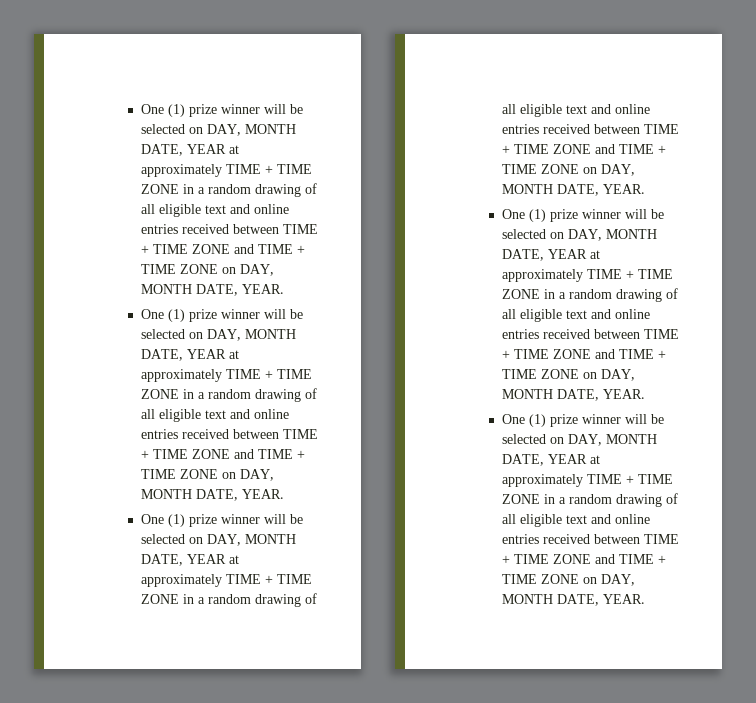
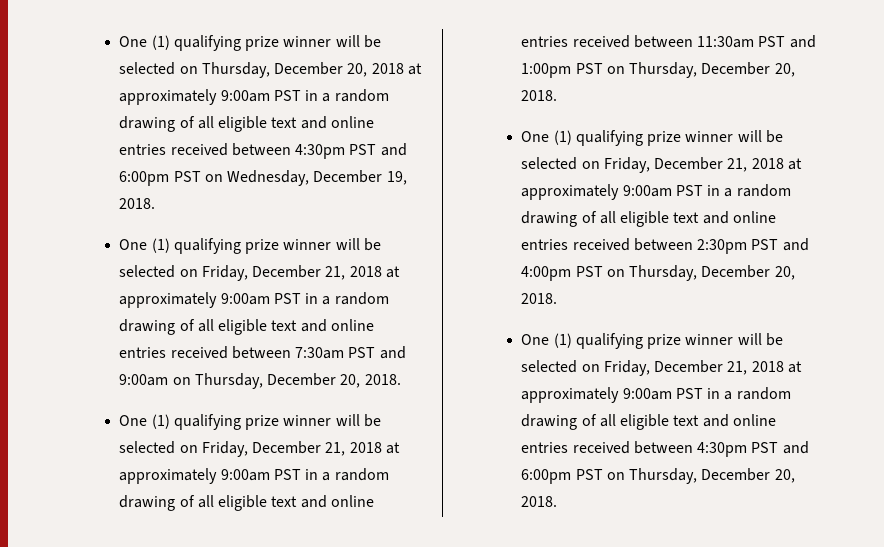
[140,104,303,117] [140,124,296,136] [140,144,239,156] [140,164,312,177] [140,184,179,194] One (1) prize winner will be selected on DAY, MONTH DATE, YEAR at approximately TIME + TIME ZONE -> [119,35,382,51] [119,62,423,78] [119,89,301,105] One (1) qualifying prize winner will be selected on Thursday, December 20, 2018 at approximately 9:00am PST
[282,224,318,234] [140,244,305,254] [140,264,274,276] [140,284,284,296] [140,309,303,322] [140,329,296,341] [140,349,239,361] [140,369,312,382] [140,389,179,399] TIME + TIME ZONE and TIME + TIME ZONE on DAY, MONTH DATE, YEAR. // One (1) prize winner will be selected on DAY, MONTH DATE, YEAR at approximately TIME + TIME ZONE -> [295,143,407,159] [119,170,407,186] [119,198,156,209] [119,238,382,254] [119,265,401,281] [119,292,301,308] 4:30pm PST and 6:00pm PST on Wednesday, December 19, 2018. // One (1) qualifying prize winner will be selected on Friday, December 21, 2018 at approximately 9:00am PST
[282,429,318,439] [140,449,305,459] [140,469,274,481] [140,489,284,501] [140,514,303,527] [140,534,296,546] [140,554,239,566] [140,574,312,587] [140,594,179,604] TIME + TIME ZONE and TIME + TIME ZONE on DAY, MONTH DATE, YEAR. // One (1) prize winner will be selected on DAY, MONTH DATE, YEAR at approximately TIME + TIME ZONE -> [295,346,406,359] [119,373,401,389] [119,414,382,430] [119,441,401,457] [119,468,301,484] 7:30am PST and 9:00am on Thursday, December 20, 2018. // One (1) qualifying prize winner will be selected on Friday, December 21, 2018 at approximately 9:00am PST
[643,124,679,134] [501,144,666,154] [501,164,635,176] [501,184,645,196] [501,209,664,222] [501,229,657,241] [501,249,600,261] [501,269,673,282] [501,289,540,299] TIME + TIME ZONE and TIME + TIME ZONE on DAY, MONTH DATE, YEAR. // One (1) prize winner will be selected on DAY, MONTH DATE, YEAR at approximately TIME + TIME ZONE -> [697,35,816,48] [521,62,795,78] [521,90,558,101] [521,130,784,146] [521,157,803,173] [521,184,703,200] 11:30am PST and 1:00pm PST on Thursday, December 20, 2018. // One (1) qualifying prize winner will be selected on Friday, December 21, 2018 at approximately 9:00am PST
[643,329,679,339] [501,349,666,359] [501,369,635,381] [501,389,645,401] [501,414,664,427] [501,434,657,446] [501,454,600,466] [501,474,673,487] [501,494,540,504] TIME + TIME ZONE and TIME + TIME ZONE on DAY, MONTH DATE, YEAR. // One (1) prize winner will be selected on DAY, MONTH DATE, YEAR at approximately TIME + TIME ZONE -> [697,238,809,254] [521,265,795,281] [521,293,558,304] [521,333,784,349] [521,360,803,376] [521,387,703,403] 2:30pm PST and 4:00pm PST on Thursday, December 20, 2018. // One (1) qualifying prize winner will be selected on Friday, December 21, 2018 at approximately 9:00am PST
[643,534,679,544] [501,554,666,564] [501,574,635,586] [501,594,645,606] TIME + TIME ZONE and TIME + TIME ZONE on DAY, MONTH DATE, YEAR. -> [697,441,809,457] [521,468,795,484] [521,496,558,507] 4:30pm PST and 6:00pm PST on Thursday, December 20, 2018.

